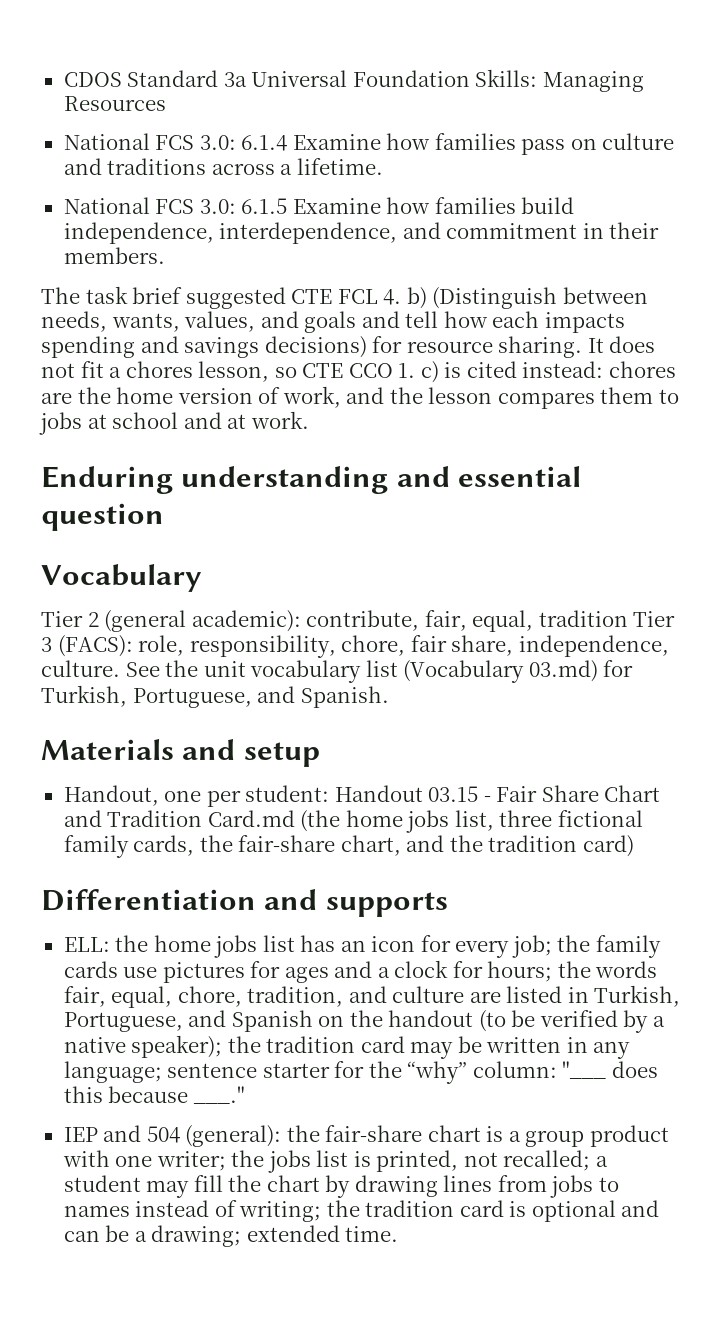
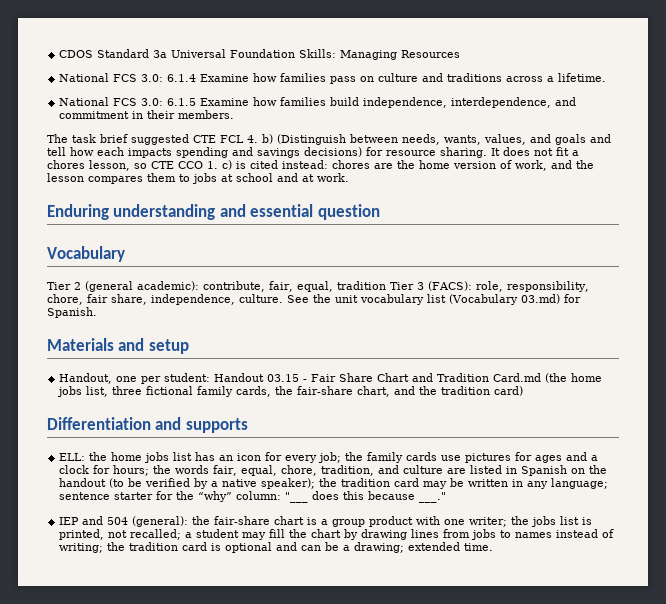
[41,685,296,708] Turkish, Portuguese, and -> (581, 298) none
[594,985,681,1007] [63,1010,227,1032] Turkish, Portuguese, and -> (518, 470) none

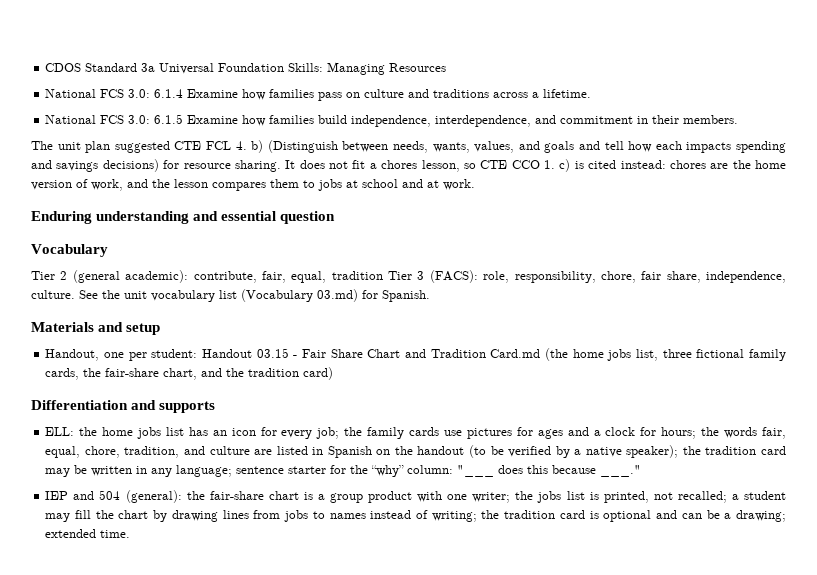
[72,134,128,143] task brief -> [57,141,111,153] unit plan

